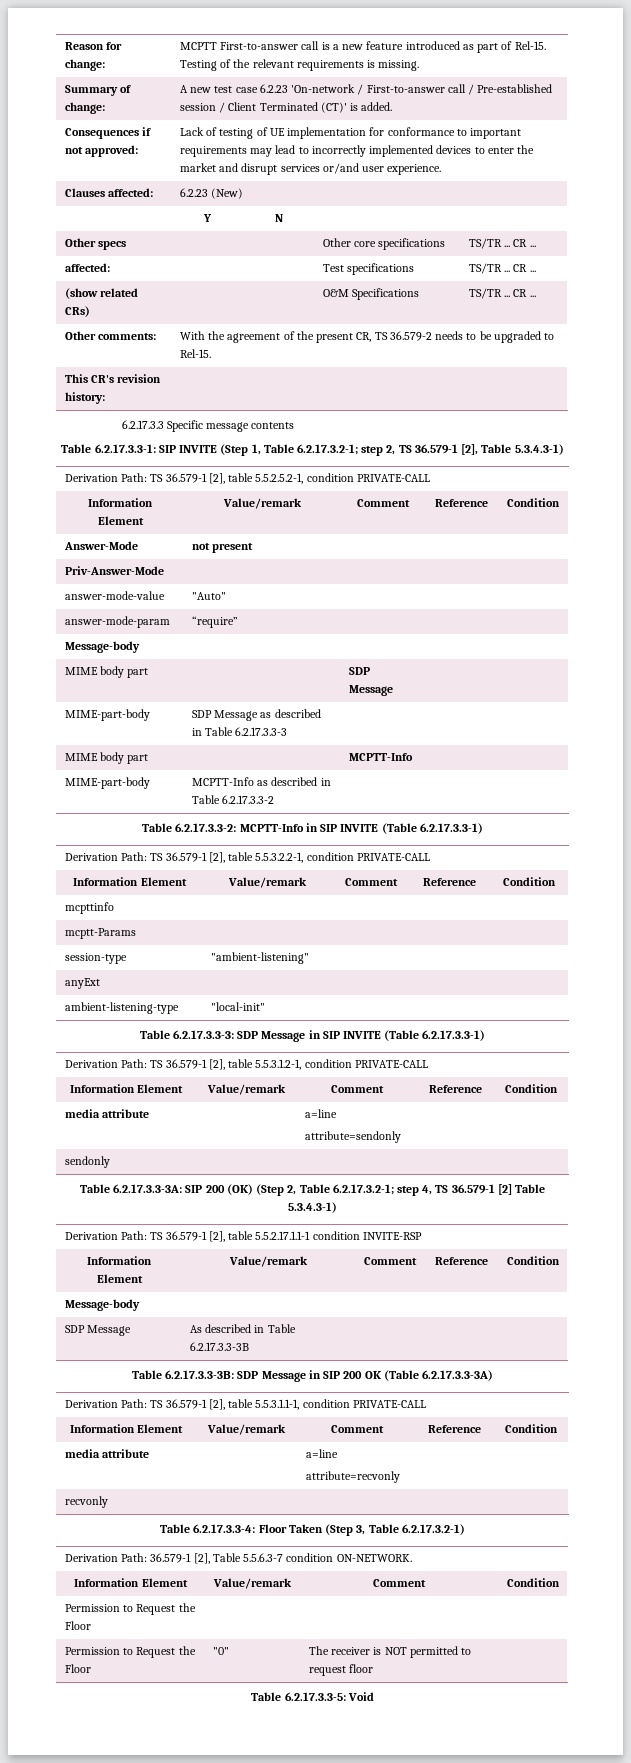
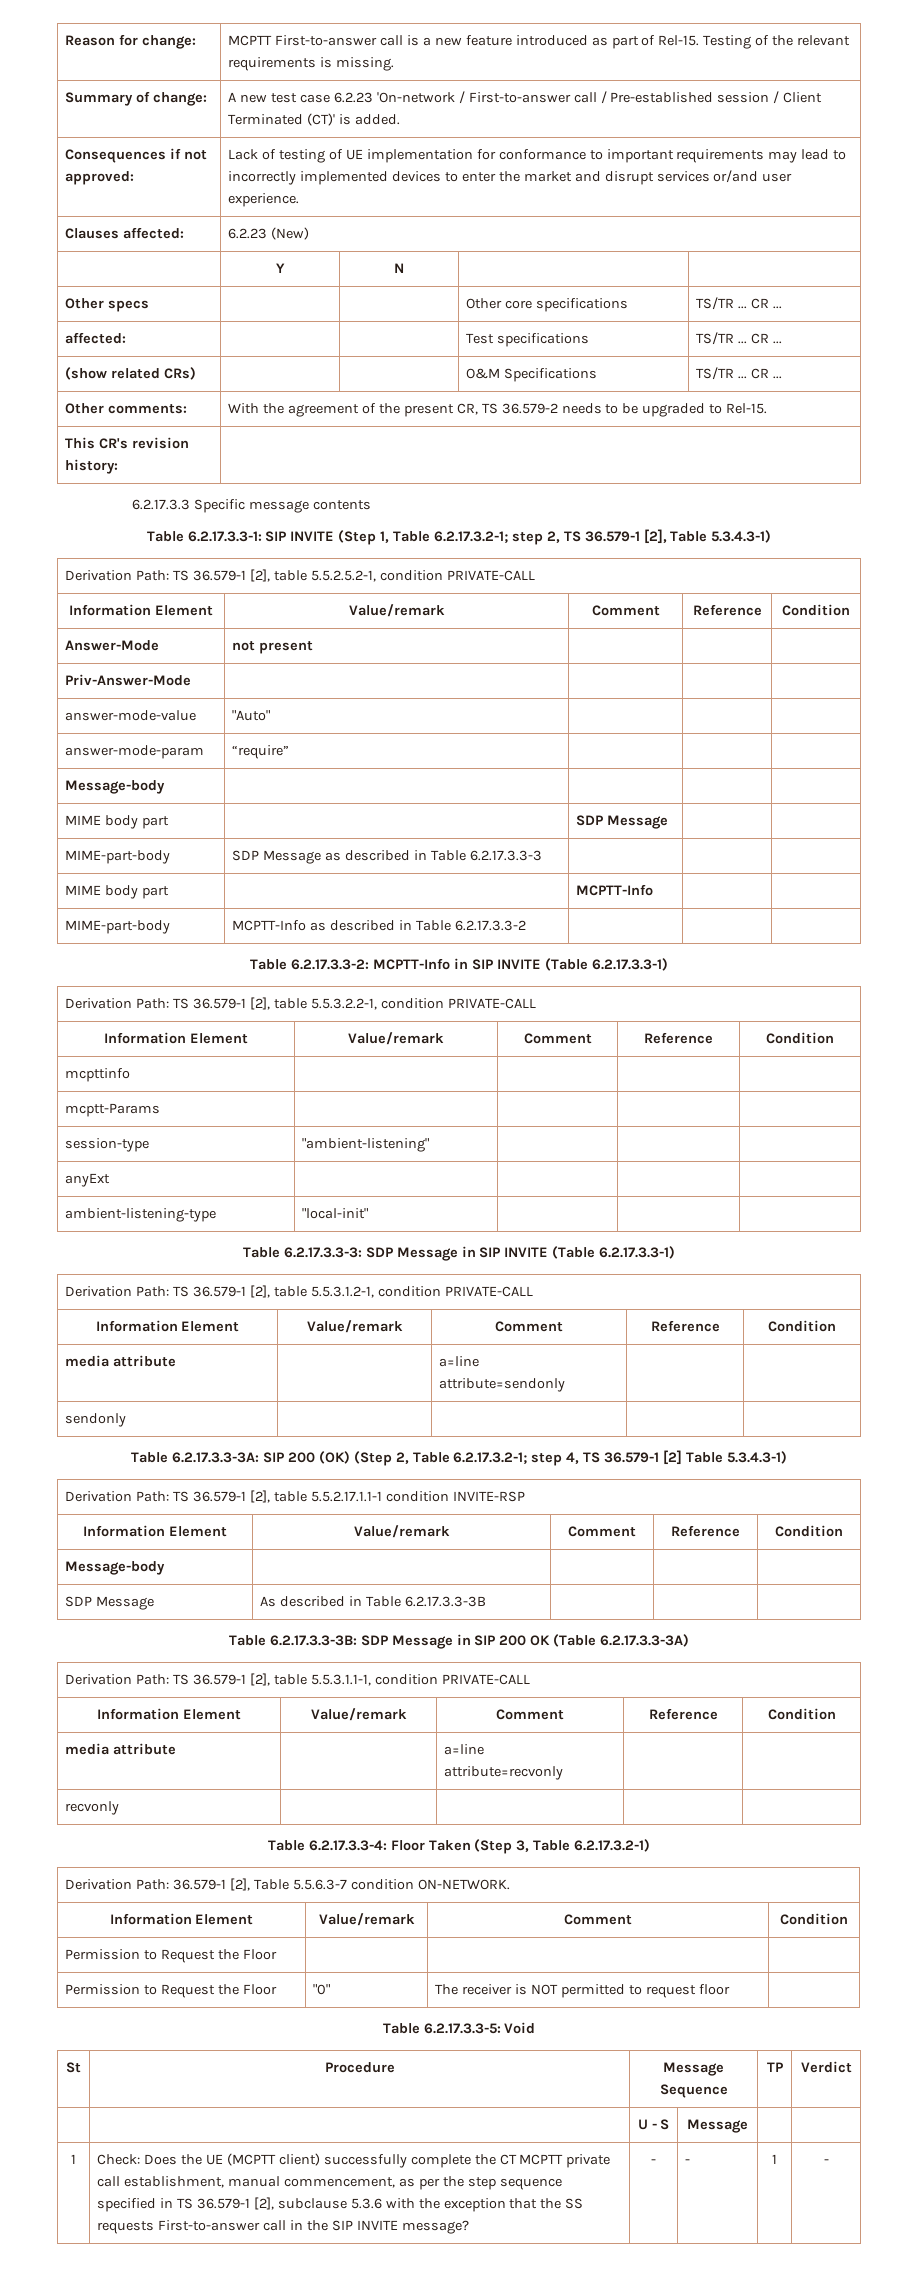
(374, 1696) none -> [66,2062,81,2073] [324,2062,395,2073] [663,2062,724,2076] [659,2084,728,2098] [766,2062,783,2072] [800,2061,852,2073] [637,2119,670,2130] [687,2119,748,2133] [71,2154,76,2164] [97,2153,611,2168] [97,2176,562,2190] [97,2197,584,2212] [97,2220,469,2234] [651,2159,656,2164] [685,2159,691,2164] [772,2154,777,2164] [823,2159,829,2164] // St | Procedure | Message Sequence | TP | Verdict // | | U - S | Message | | // 1 | Check: Does the UE (MCPTT client) successfully complete the CT MCPTT private call establishment, manual commencement, as per the step sequence specified in TS 36.579-1 [2], subclause 5.3.6 with the exception that the SS requests First-to-answer call in the SIP INVITE message? | - | - | 1 | -

